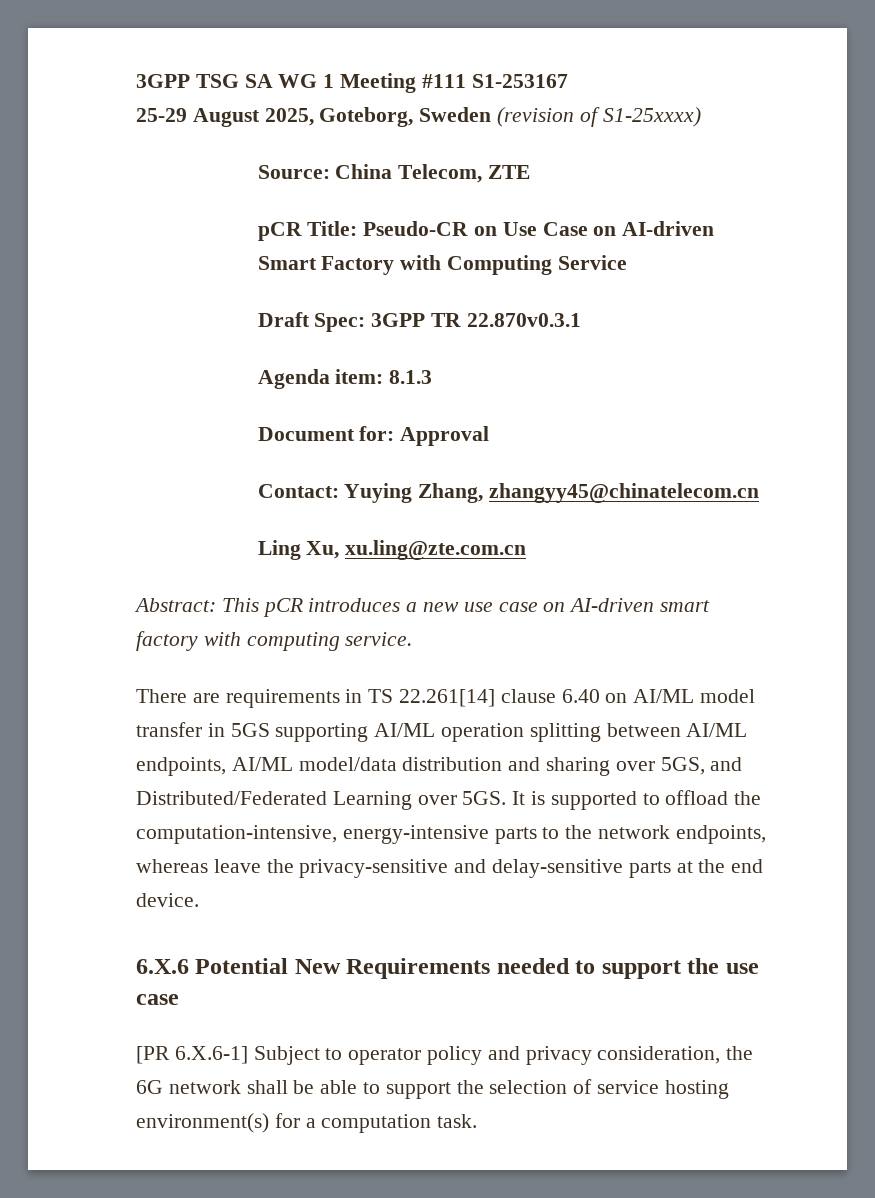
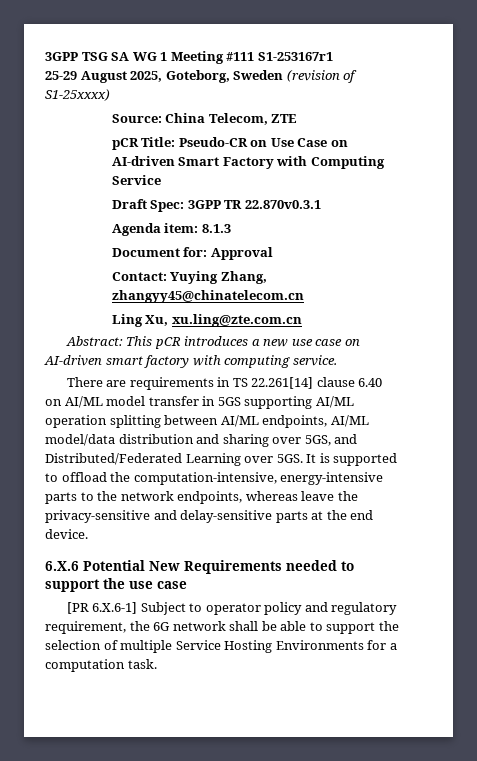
[471,74,568,88] S1-253167 -> [257,52,333,61] S1-253167r1
[525,1046,721,1065] privacy consideration, -> [331,602,398,615] [45,621,126,634] regulatory requirement,
[597,1080,729,1099] [136,1113,269,1133] service hosting environment(s) -> [120,640,364,653] multiple Service Hosting Environments

